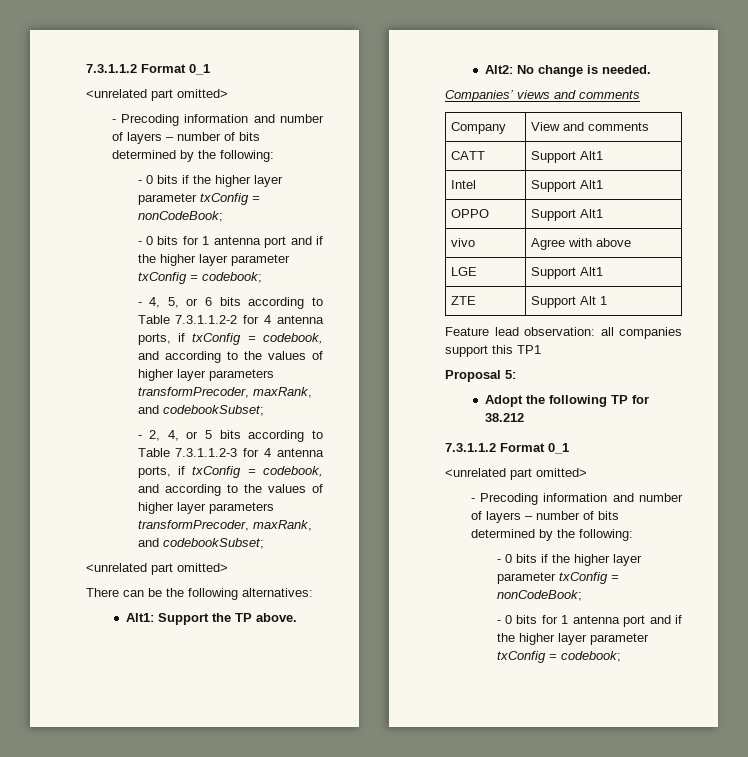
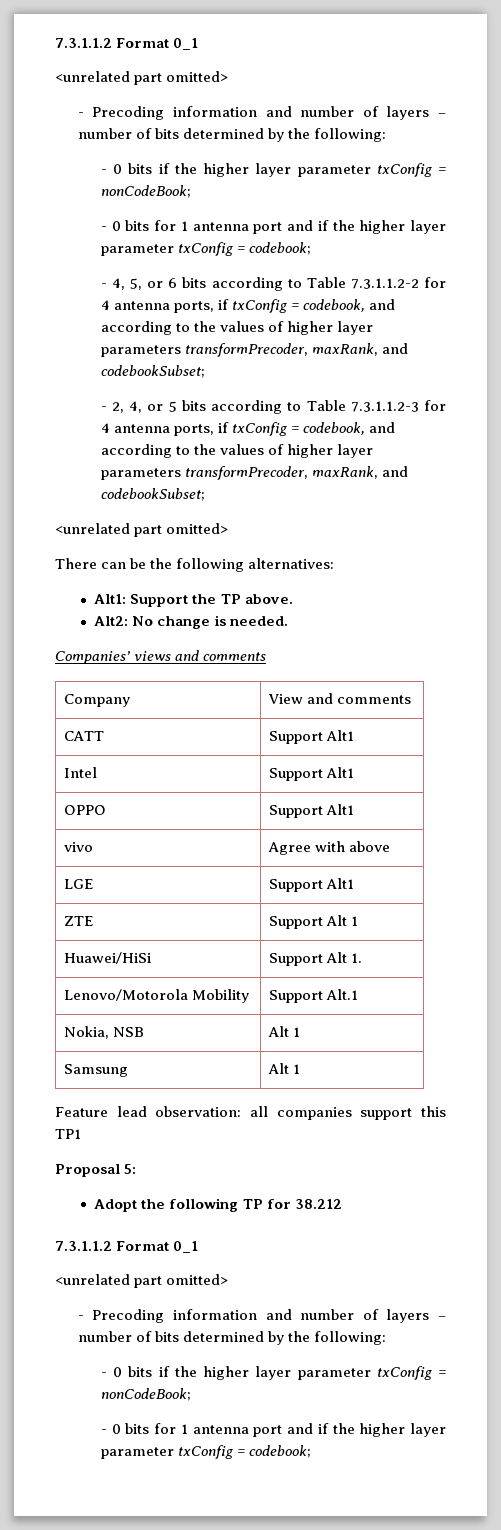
(608, 300) none -> [63,952,151,964] [268,952,363,966] [63,989,249,1003] [268,989,358,1003] [63,1026,144,1039] [267,1026,300,1037] [63,1064,128,1077] [267,1063,300,1074] // Huawei/HiSi | Support Alt 1. // Lenovo/Motorola Mobility | Support Alt.1 // Nokia, NSB | Alt 1 // Samsung | Alt 1

